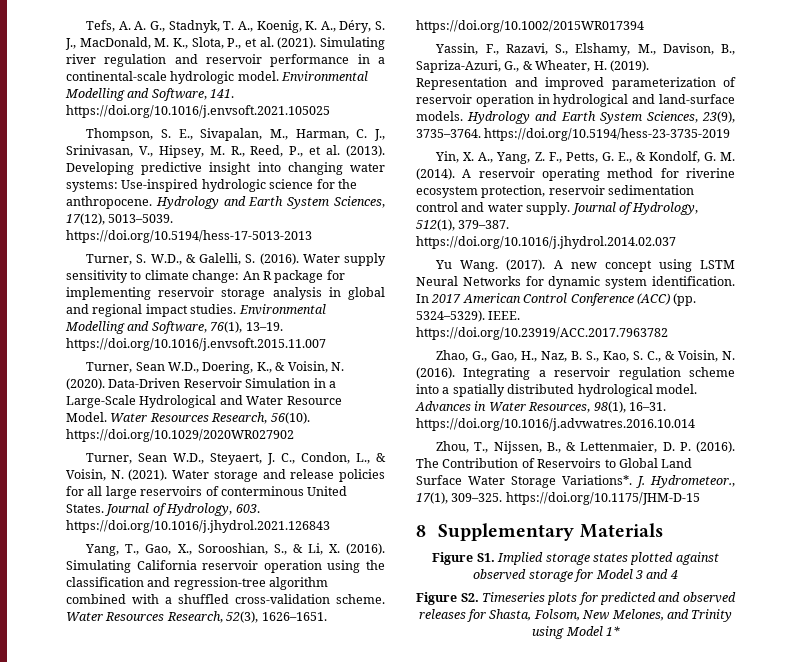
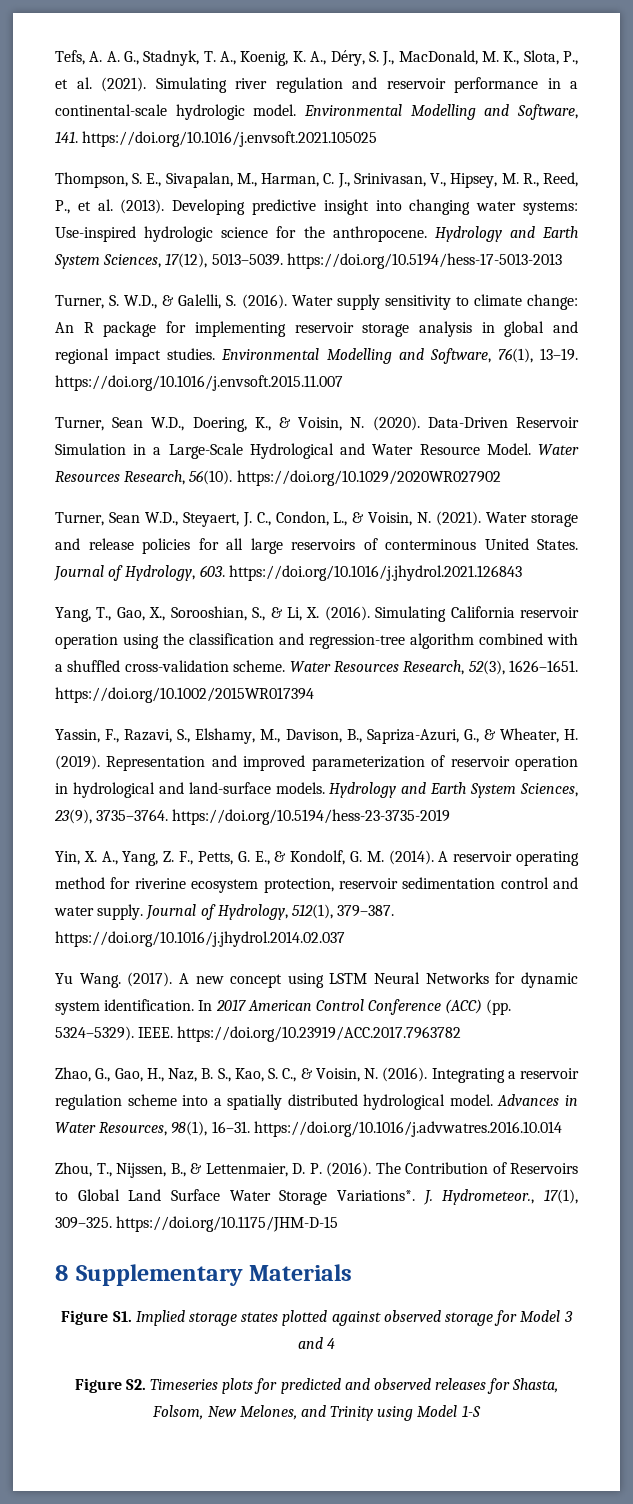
[605,626,620,636] 1* -> [461,1405,481,1417] 1-S

